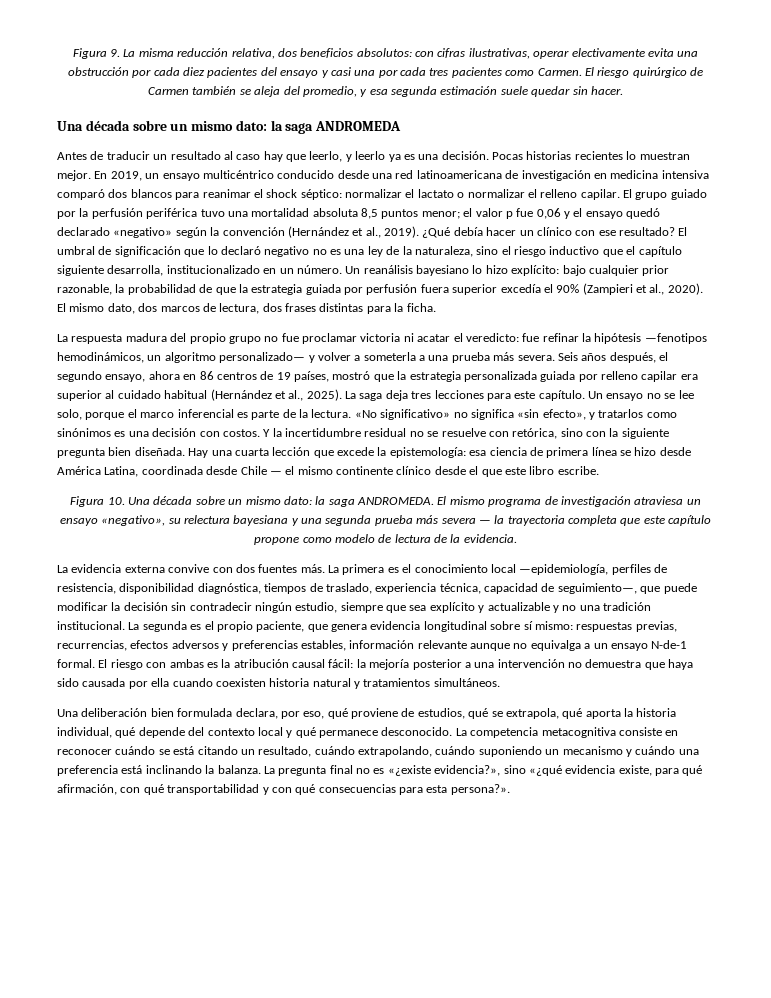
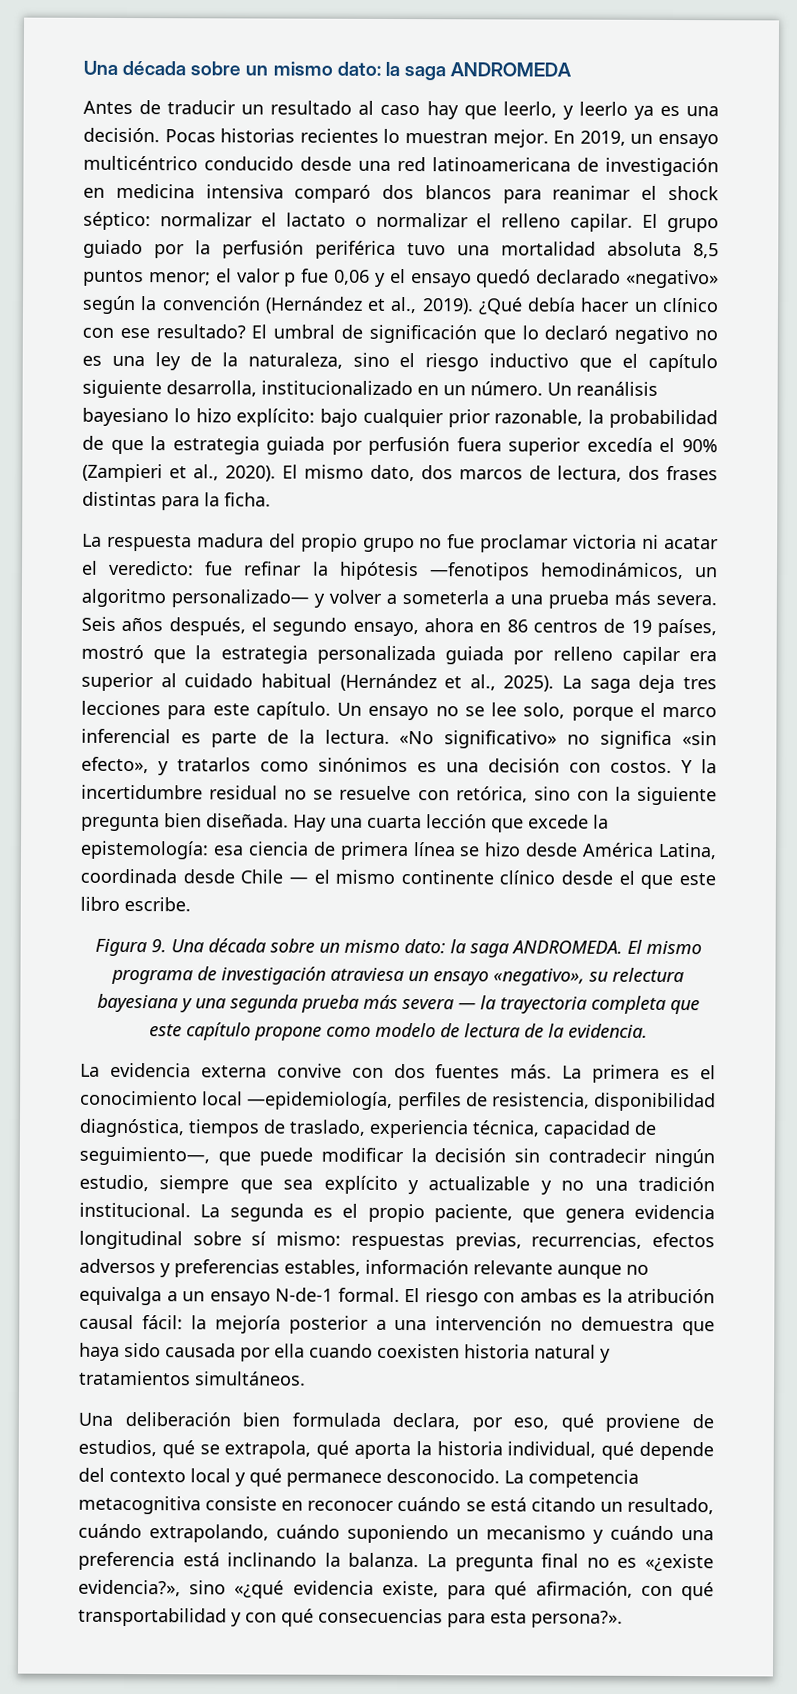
[72,48,699,59] [67,67,704,78] [148,86,623,97] Figura 9. La misma reducción relativa, dos beneficios absolutos: con cifras ilustrativas, operar electivamente evita una obstrucción por cada diez pacientes del ensayo y casi una por cada tres pacientes como Carmen. El riesgo quirúrgico de Carmen también se aleja del promedio, y esa segunda estimación suele quedar sin hacer. // -> (83, 67) none
[107,497,125,505] 10. -> [150,939,167,953] 9.

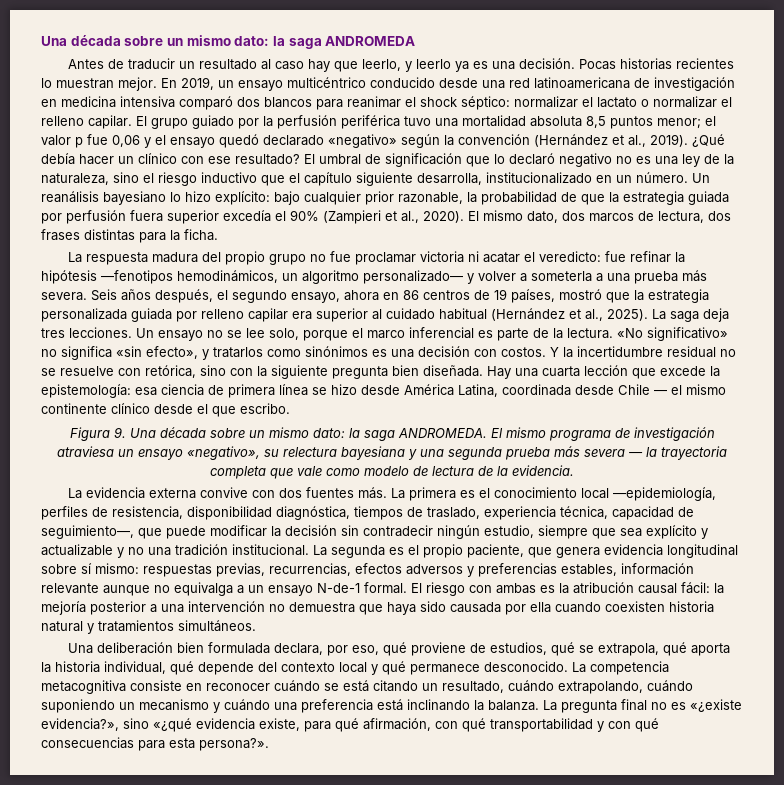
[81,700,331,720] lecciones para este capítulo. -> [69,327,132,338] lecciones.
[678,873,716,886] [80,896,191,912] este libro escribe. -> [240,403,290,414] escribo.
[148,1022,322,1041] este capítulo propone -> [297,466,322,476] vale

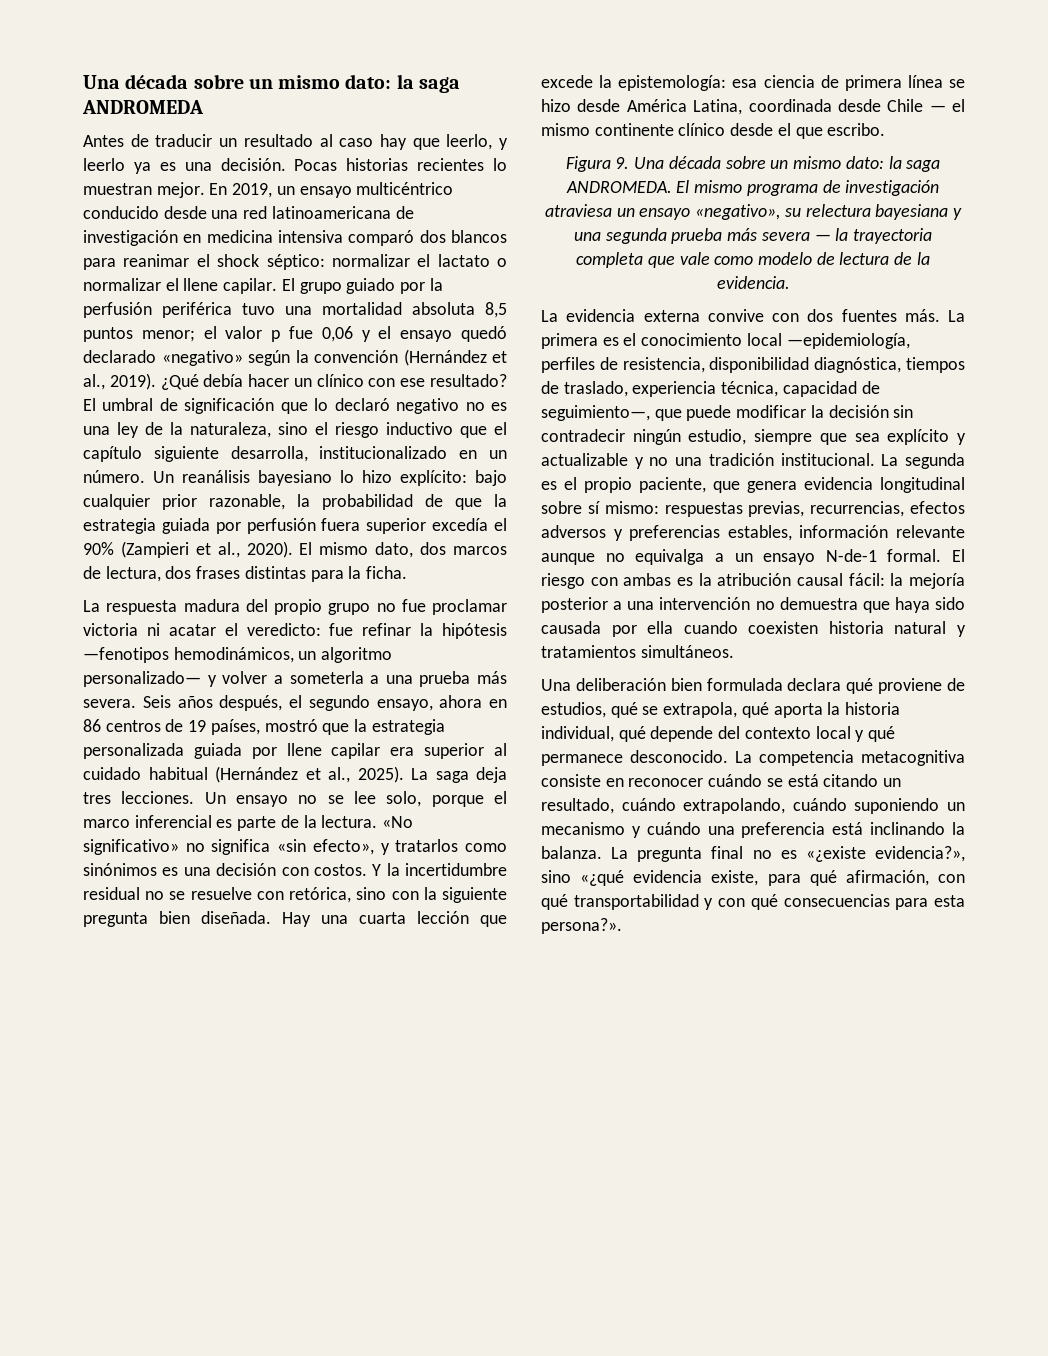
[41,116,84,126] relleno -> [183,278,219,291] llene
[201,309,244,319] relleno -> [286,743,322,756] llene
[274,643,380,656] declara, por eso, -> [787,678,842,691] declara

